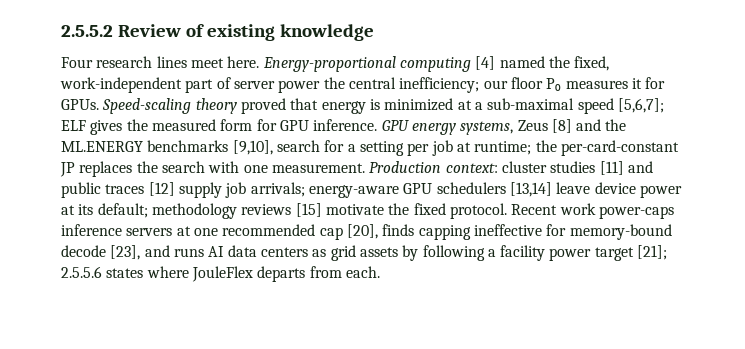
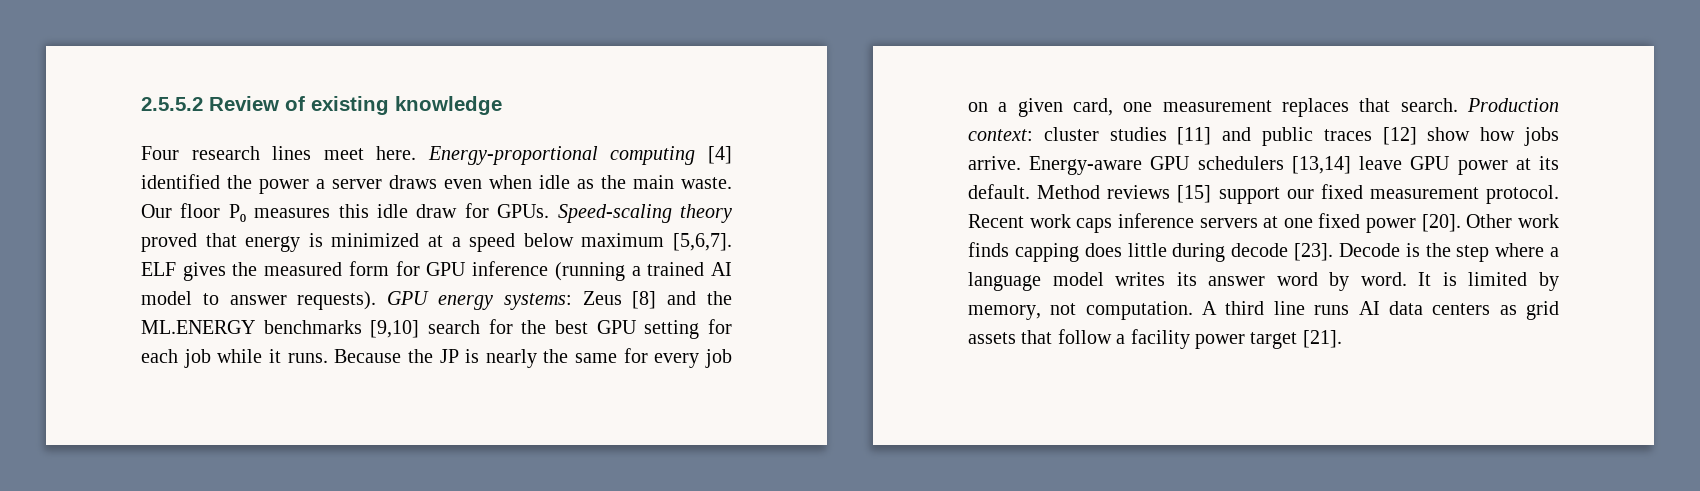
[499,56,610,71] [60,77,642,93] named the fixed, work-independent part of server power the central inefficiency; our floor P₀ measures it -> [141,174,732,194] [141,203,458,222] identified the power a server draws even when idle as the main waste. Our floor P₀ measures this idle draw
[487,98,664,114] sub-maximal speed [5,6,7]; -> [469,233,733,252] speed below maximum [5,6,7].
[313,119,378,131] inference. -> [472,261,733,281] [141,291,377,310] inference (running a trained AI model to answer requests).
[460,121,514,135] systems, -> [503,293,572,310] systems:
[232,140,273,155] [9,10], -> [370,320,420,338] [9,10]
[347,140,679,156] [60,161,365,177] a setting per job at runtime; the per-card-constant JP replaces the search with one measurement. -> [521,319,733,339] [141,348,733,368] [968,98,1458,117] the best GPU setting for each job while it runs. Because the JP is nearly the same for every job on a given card, one measurement replaces that search.
[178,182,399,198] supply job arrivals; energy-aware -> [1427,127,1559,146] [968,156,1143,175] show how jobs arrive. Energy-aware
[594,182,636,194] device -> [1410,156,1451,170] GPU
[97,203,446,219] default; methodology reviews [15] motivate the fixed -> [968,184,1479,204] default. Method reviews [15] support our fixed measurement
[598,206,674,219] power-caps -> [1076,218,1113,233] caps
[222,224,672,240] [61,245,170,260] recommended cap [20], finds capping ineffective for memory-bound decode [23], and -> [1318,213,1559,233] [968,242,1559,262] [968,272,1559,291] [968,301,1305,320] fixed power [20]. Other work finds capping does little during decode [23]. Decode is the step where a language model writes its answer word by word. It is limited by memory, not computation. A third line
[402,245,485,261] by following -> [1021,329,1112,344] that follow
[637,245,668,260] [61,266,380,282] [21]; 2.5.5.6 states where JouleFlex departs from each. -> [1302,330,1342,348] [21].

